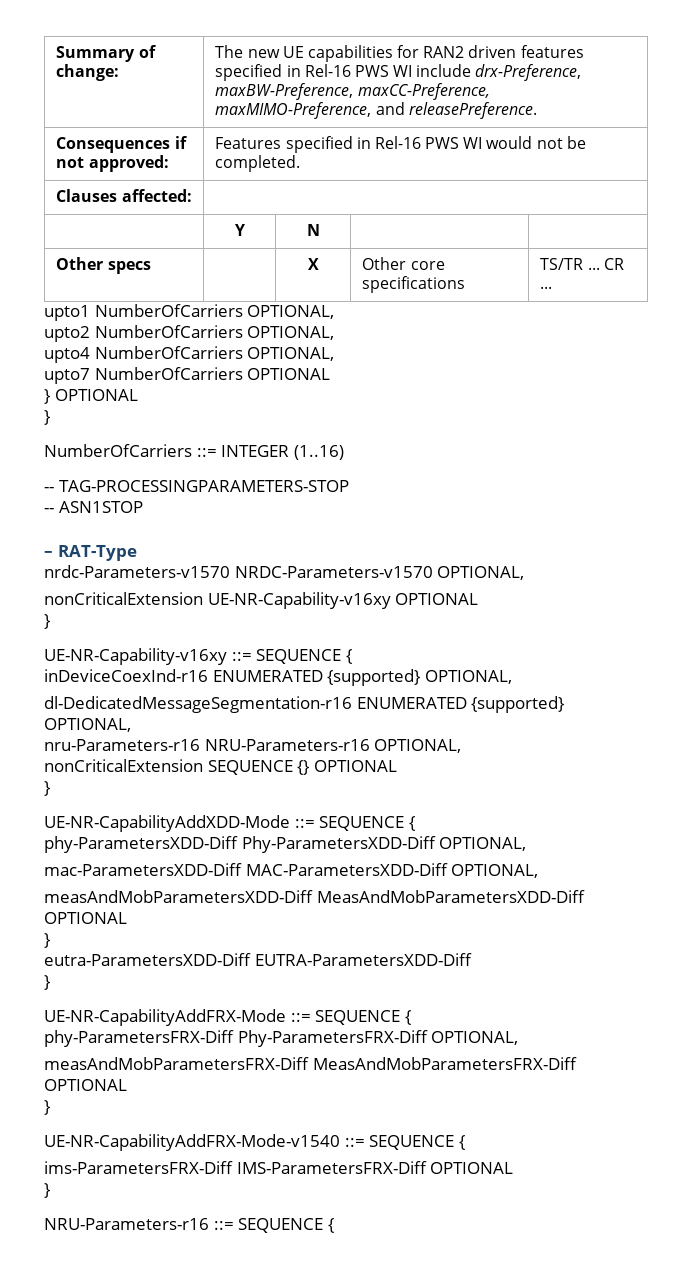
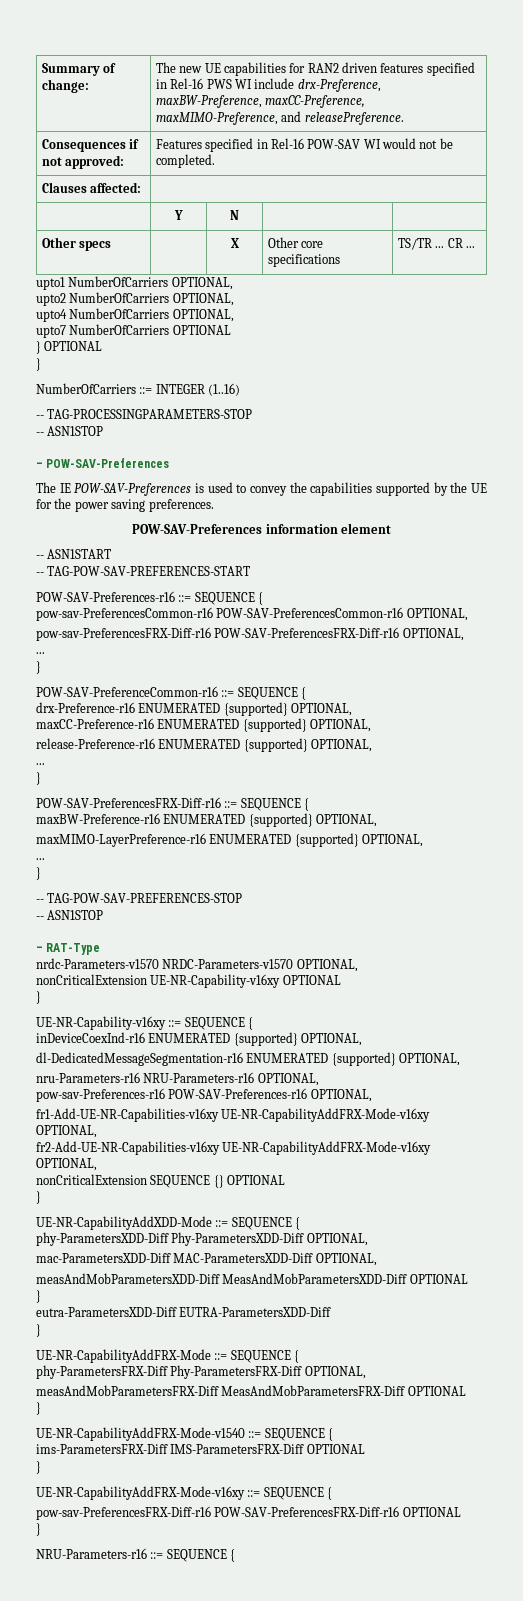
[425,137,460,149] PWS -> [307,139,361,149] POW-SAV
(143, 507) none -> [36,458,170,468] [36,482,488,496] [36,498,214,512] [132,523,391,534] [36,549,112,559] [36,566,251,576] [36,591,264,605] [36,607,468,621] [36,627,464,641] [36,652,45,654] [36,661,41,674] [36,686,307,700] [36,702,353,716] [36,718,372,732] [36,738,373,752] [36,763,45,765] [36,772,41,785] [36,797,310,811] [36,813,378,827] [36,833,424,847] [36,858,45,860] [36,867,41,880] [36,893,243,903] [36,910,104,920] // – POW-SAV-Preferences // The IE POW-SAV-Preferences is used to convey the capabilities supported by the UE for the power saving preferences. // POW-SAV-Preferences information element // -- ASN1START // -- TAG-POW-SAV-PREFERENCES-START // POW-SAV-Preferences-r16 ::= SEQUENCE { // pow-sav-PreferencesCommon-r16 POW-SAV-PreferencesCommon-r16 OPTIONAL, // pow-sav-PreferencesFRX-Diff-r16 POW-SAV-PreferencesFRX-Diff-r16 OPTIONAL, // ... // } // POW-SAV-PreferenceCommon-r16 ::= SEQUENCE { // drx-Preference-r16 ENUMERATED {supported} OPTIONAL, // maxCC-Preference-r16 ENUMERATED {supported} OPTIONAL, // release-Preference-r16 ENUMERATED {supported} OPTIONAL, // ... // } // POW-SAV-PreferencesFRX-Diff-r16 ::= SEQUENCE { // maxBW-Preference-r16 ENUMERATED {supported} OPTIONAL, // maxMIMO-LayerPreference-r16 ENUMERATED {supported} OPTIONAL, // ... // } // -- TAG-POW-SAV-PREFERENCES-STOP // -- ASN1STOP
(462, 746) none -> [36,1088,372,1102] [36,1108,431,1122] [36,1125,97,1138] [36,1141,432,1155] [36,1158,97,1171] // pow-sav-Preferences-r16 POW-SAV-Preferences-r16 OPTIONAL, // fr1-Add-UE-NR-Capabilities-v16xy UE-NR-CapabilityAddFRX-Mode-v16xy OPTIONAL, // fr2-Add-UE-NR-Capabilities-v16xy UE-NR-CapabilityAddFRX-Mode-v16xy OPTIONAL,
(50, 1190) none -> [36,1486,333,1500] [36,1506,461,1520] [36,1523,41,1536] // UE-NR-CapabilityAddFRX-Mode-v16xy ::= SEQUENCE { // pow-sav-PreferencesFRX-Diff-r16 POW-SAV-PreferencesFRX-Diff-r16 OPTIONAL // }

